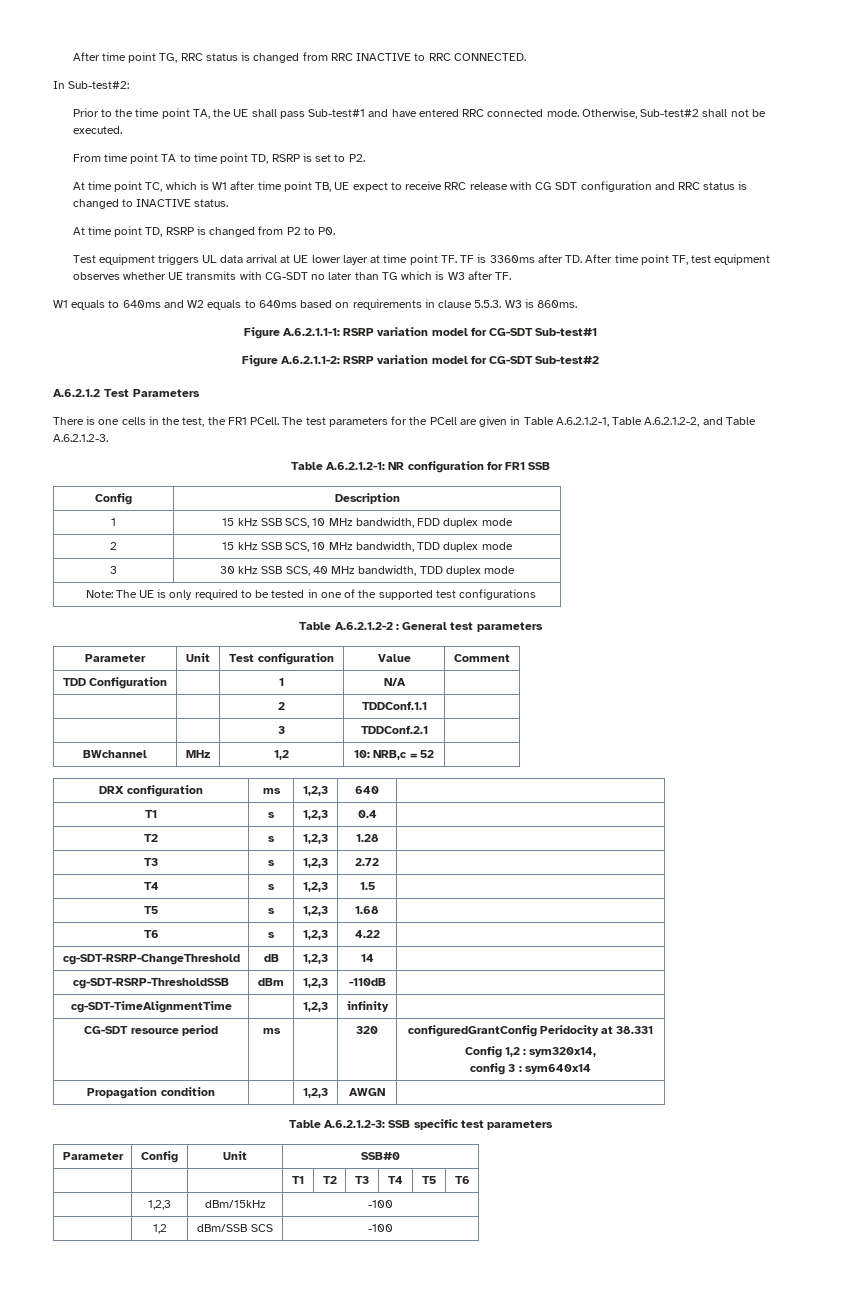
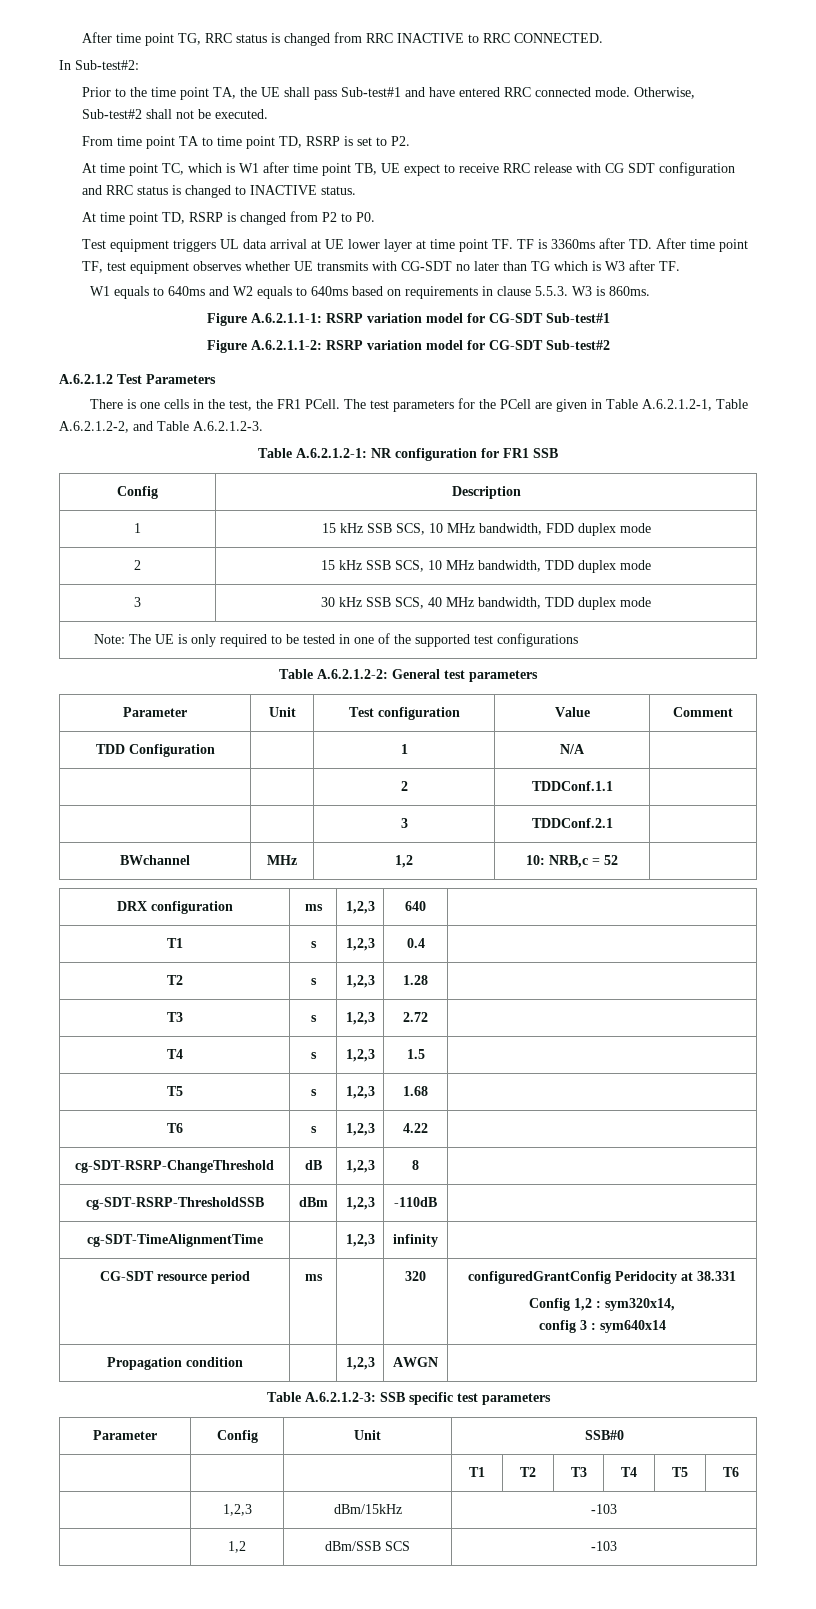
[334,622,399,630] A.6.2.1.2-2 : -> [317,669,388,679] A.6.2.1.2-2:
[360,954,374,962] 14 -> [412,1160,419,1170] 8
[368,1200,393,1208] -100 -> [591,1504,618,1514] -103
[368,1224,393,1232] -100 -> [591,1541,618,1551] -103

